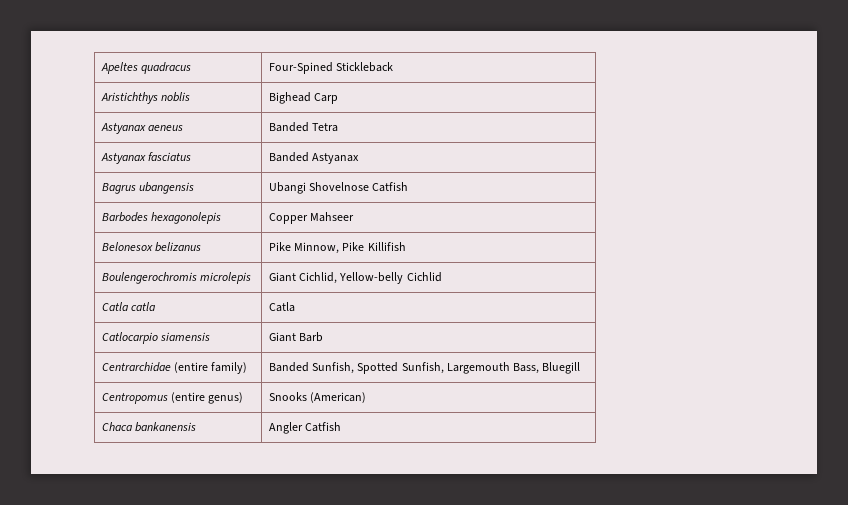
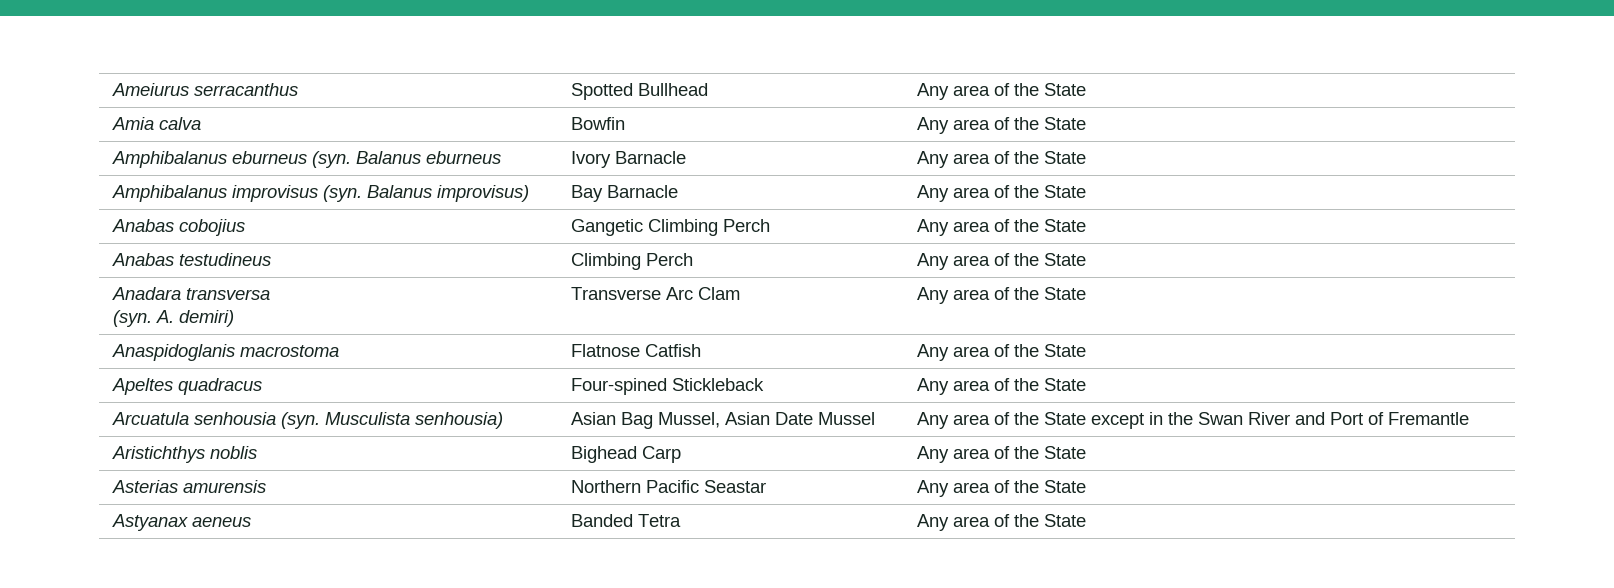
(101, 68) none -> [111,83,298,96] [570,83,708,100] [916,83,1086,100] [111,117,201,130] [570,117,625,130] [916,117,1086,134] [111,151,501,168] [570,151,686,168] [916,151,1086,168] [111,185,529,202] [570,185,678,202] [916,185,1086,202] [111,219,245,236] [570,219,770,236] [916,219,1086,236] [111,253,271,266] [570,253,693,270] [916,253,1086,270] [111,287,270,300] [112,310,234,327] [570,287,740,300] [916,287,1086,304] [111,344,339,361] [570,344,701,357] [916,344,1086,361] Ameiurus serracanthus | Spotted Bullhead | Any area of the State // Amia calva | Bowfin | Any area of the State // Amphibalanus eburneus (syn. Balanus eburneus | Ivory Barnacle | Any area of the State // Amphibalanus improvisus (syn. Balanus improvisus) | Bay Barnacle | Any area of the State // Anabas cobojius | Gangetic Climbing Perch | Any area of the State // Anabas testudineus | Climbing Perch | Any area of the State // Anadara transversa // (syn. A. demiri) | Transverse Arc Clam | Any area of the State // Anaspidoglanis macrostoma | Flatnose Catfish | Any area of the State //
[269,62,334,74] Four-Spined -> [570,378,667,395] Four-spined
[101,92,191,104] [269,92,339,104] [101,123,184,134] [269,122,339,132] [101,152,192,164] [269,152,360,164] [102,182,195,194] [269,182,409,194] [102,212,222,224] [269,212,355,224] [102,242,202,252] [269,242,406,254] [102,272,252,284] [269,272,442,284] [102,302,157,311] [269,302,296,312] [102,332,211,344] [269,332,324,342] [102,362,248,374] [269,362,581,374] [102,392,244,404] [269,392,367,403] [102,422,197,432] [269,422,342,434] // Aristichthys noblis | Bighead Carp // Astyanax aeneus | Banded Tetra // Astyanax fasciatus | Banded Astyanax // Bagrus ubangensis | Ubangi Shovelnose Catfish // Barbodes hexagonolepis | Copper Mahseer // Belonesox belizanus | Pike Minnow, Pike Killifish // Boulengerochromis microlepis | Giant Cichlid, Yellow-belly Cichlid // Catla catla | Catla // Catlocarpio siamensis | Giant Barb // Centrarchidae (entire family) | Banded Sunfish, Spotted Sunfish, Largemouth Bass, Bluegill // Centropomus (entire genus) | Snooks (American) // Chaca bankanensis | Angler Catfish -> [916,378,1086,395] [111,412,503,429] [570,412,875,429] [916,412,1469,429] [111,446,257,463] [570,446,681,463] [916,446,1086,463] [111,480,266,493] [570,480,766,493] [916,480,1086,497] [111,514,251,531] [570,514,681,527] [916,514,1086,531] | Any area of the State // Arcuatula senhousia (syn. Musculista senhousia) | Asian Bag Mussel, Asian Date Mussel | Any area of the State except in the Swan River and Port of Fremantle // Aristichthys noblis | Bighead Carp | Any area of the State // Asterias amurensis | Northern Pacific Seastar | Any area of the State // Astyanax aeneus | Banded Tetra | Any area of the State

